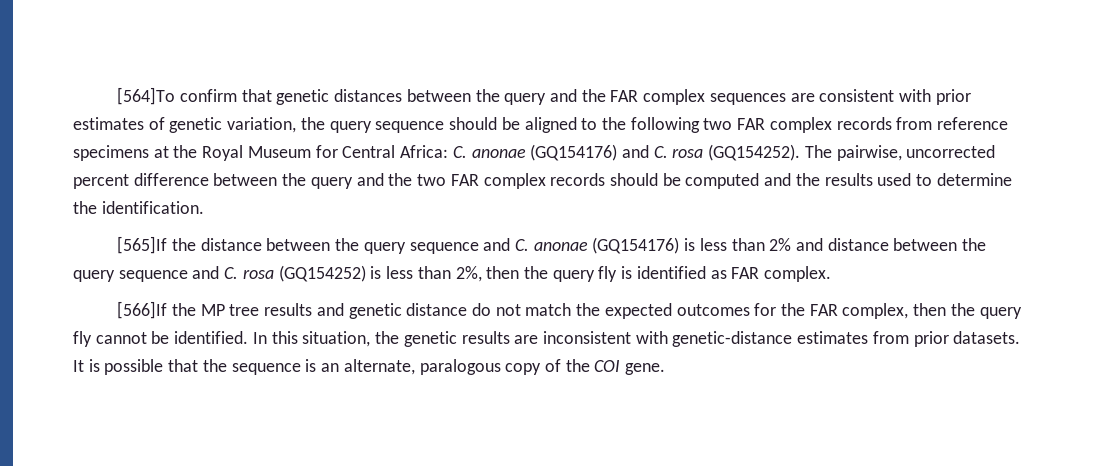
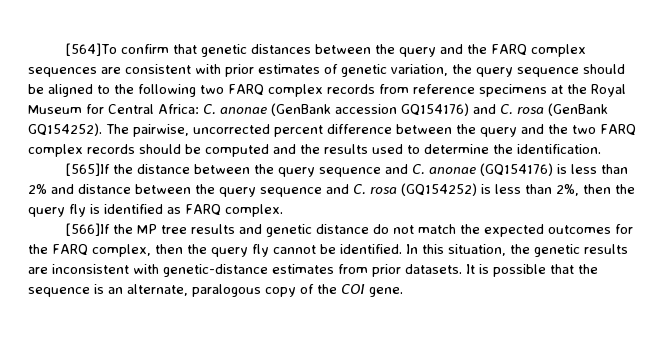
[610,90,639,102] FAR -> [490,44,527,56] FARQ
[737,118,766,130] FAR -> [228,84,264,96] FARQ
[530,144,801,161] (GQ154176) and C. rosa (GQ154252). -> [271,103,608,116] [28,123,102,136] (GenBank accession GQ154176) and C. rosa (GenBank GQ154252).
[450,174,479,186] FAR -> [600,124,636,136] FARQ
[731,267,760,279] FAR -> [185,204,221,216] FARQ
[809,304,838,316] FAR -> [52,244,88,256] FARQ

